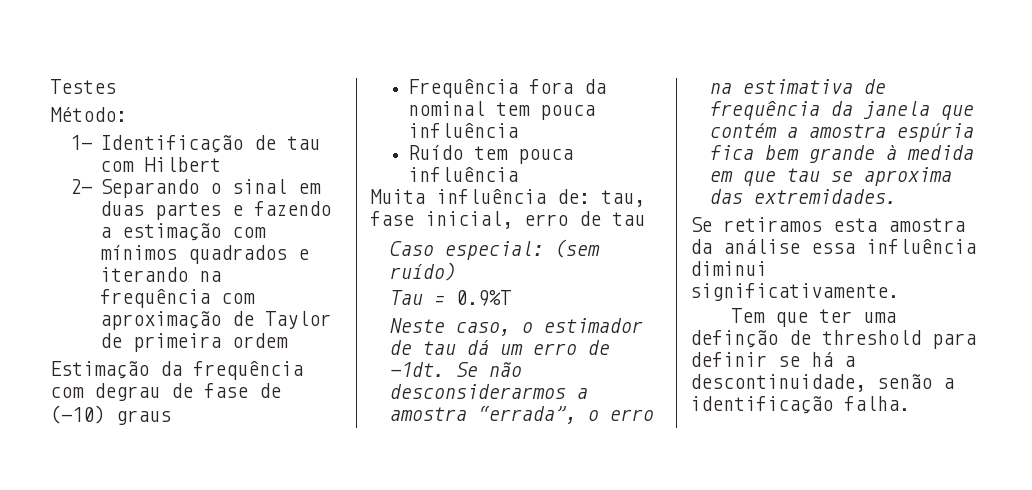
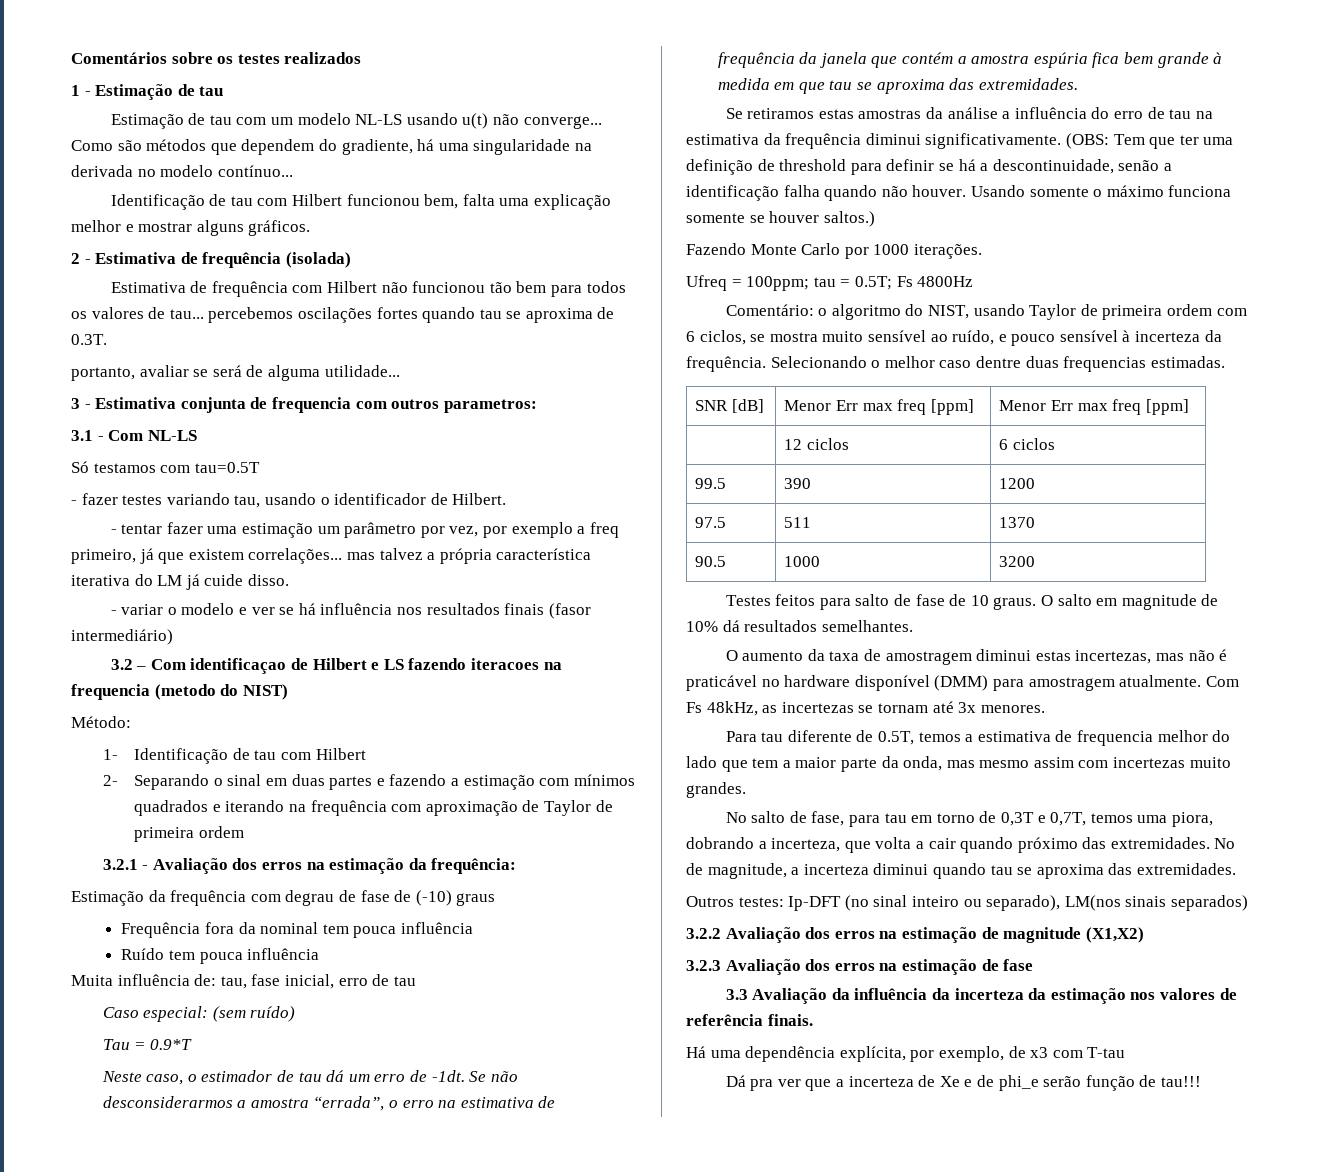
[50,79,116,94] Testes -> [71,52,362,64] [71,84,224,100] [110,113,602,129] [71,139,592,155] [71,165,293,177] [110,194,611,210] [71,220,311,236] [71,252,351,268] [110,281,626,297] [71,307,615,323] [71,334,107,345] [71,365,400,381] [71,397,537,413] [71,430,197,441] [71,461,260,473] [71,493,507,508] [110,522,619,538] [71,548,592,564] [71,574,289,590] [110,603,591,619] [71,629,173,645] [110,658,562,674] [71,684,288,700] Comentários sobre os testes realizados // 1 - Estimação de tau // Estimação de tau com um modelo NL-LS usando u(t) não converge... Como são métodos que dependem do gradiente, há uma singularidade na derivada no modelo contínuo... // Identificação de tau com Hilbert funcionou bem, falta uma explicação melhor e mostrar alguns gráficos. // 2 - Estimativa de frequência (isolada) // Estimativa de frequência com Hilbert não funcionou tão bem para todos os valores de tau... percebemos oscilações fortes quando tau se aproxima de 0.3T. // portanto, avaliar se será de alguma utilidade... // 3 - Estimativa conjunta de frequencia com outros parametros: // 3.1 - Com NL-LS // Só testamos com tau=0.5T // - fazer testes variando tau, usando o identificador de Hilbert. // - tentar fazer uma estimação um parâmetro por vez, por exemplo a freq primeiro, já que existem correlações... mas talvez a própria característica iterativa do LM já cuide disso. // - variar o modelo e ver se há influência nos resultados finais (fasor intermediário) // 3.2 – Com identificaçao de Hilbert e LS fazendo iteracoes na frequencia (metodo do NIST)
(289, 340) none -> [102,858,517,874] // 3.2.1 - Avaliação dos erros na estimação da frequência:
[455,290,511,306] 0.9%T -> [149,1039,192,1050] 0.9*T
[833,218,965,232] [690,239,976,254] esta amostra da análise essa influência -> [818,107,1213,119] [686,133,862,149] estas amostras da análise a influência do erro de tau na estimativa da frequência
(899, 292) // -> [1065,133,1109,149] (OBS:
[690,330,778,348] definção -> [686,159,753,175] definição
[844,396,910,411] falha. -> [783,185,1232,201] [686,211,875,227] [686,243,982,259] [686,275,974,291] [725,304,1247,320] [686,330,1222,346] [686,356,1225,372] [695,399,765,413] [784,399,974,415] [999,399,1189,415] [784,438,850,450] [999,438,1056,450] [695,478,727,489] [784,478,812,489] [999,478,1036,489] [695,517,727,528] [784,517,812,528] [999,517,1036,528] [695,556,727,567] [784,556,821,567] [999,556,1036,567] [725,594,1219,610] [686,620,913,632] [725,649,1228,665] [686,675,1239,691] [686,701,1045,716] [725,730,1231,746] [686,756,1231,772] [686,782,746,798] [725,811,1213,827] [686,837,1236,853] [686,863,1236,879] [686,895,1248,911] [686,927,1144,943] [686,959,1034,975] [725,988,1237,1004] [686,1014,813,1026] [686,1046,1126,1062] [725,1075,1201,1091] falha quando não houver. Usando somente o máximo funciona somente se houver saltos.) // Fazendo Monte Carlo por 1000 iterações. // Ufreq = 100ppm; tau = 0.5T; Fs 4800Hz // Comentário: o algoritmo do NIST, usando Taylor de primeira ordem com 6 ciclos, se mostra muito sensível ao ruído, e pouco sensível à incerteza da frequência. Selecionando o melhor caso dentre duas frequencias estimadas. // SNR [dB] | Menor Err max freq [ppm] | Menor Err max freq [ppm] // | 12 ciclos | 6 ciclos // 99.5 | 390 | 1200 // 97.5 | 511 | 1370 // 90.5 | 1000 | 3200 // Testes feitos para salto de fase de 10 graus. O salto em magnitude de 10% dá resultados semelhantes. // O aumento da taxa de amostragem diminui estas incertezas, mas não é praticável no hardware disponível (DMM) para amostragem atualmente. Com Fs 48kHz, as incertezas se tornam até 3x menores. // Para tau diferente de 0.5T, temos a estimativa de frequencia melhor do lado que tem a maior parte da onda, mas mesmo assim com incertezas muito grandes. // No salto de fase, para tau em torno de 0,3T e 0,7T, temos uma piora, dobrando a incerteza, que volta a cair quando próximo das extremidades. No de magnitude, a incerteza diminui quando tau se aproxima das extremidades. // Outros testes: Ip-DFT (no sinal inteiro ou separado), LM(nos sinais separados) // 3.2.2 Avaliação dos erros na estimação de magnitude (X1,X2) // 3.2.3 Avaliação dos erros na estimação de fase // 3.3 Avaliação da influência da incerteza da estimação nos valores de referência finais. // Há uma dependência explícita, por exemplo, de x3 com T-tau // Dá pra ver que a incerteza de Xe e de phi_e serão função de tau!!!

